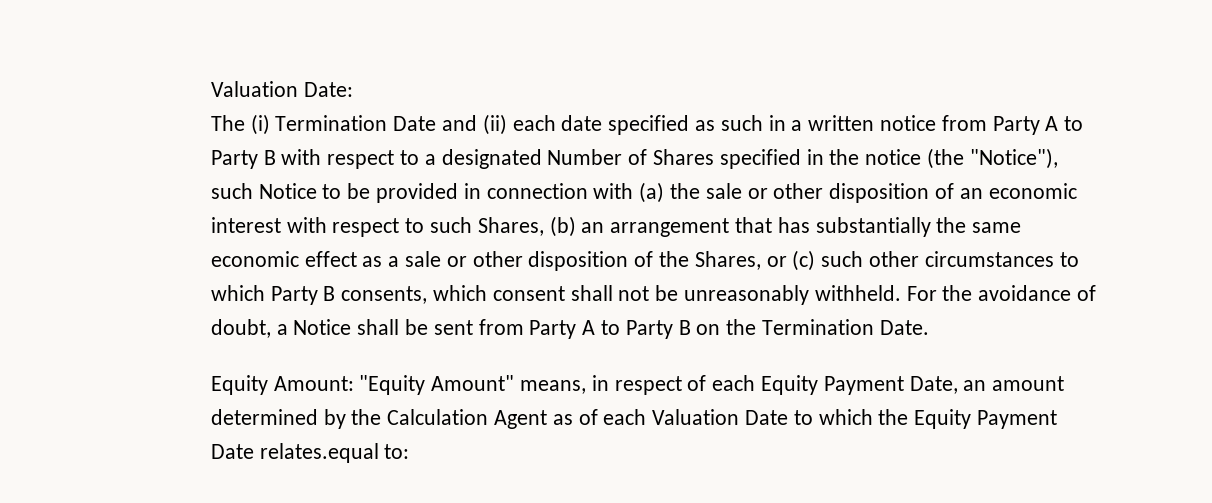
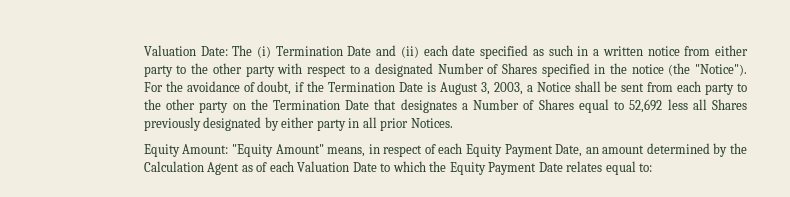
(353, 89) // -> (228, 51) none
[992,116,1084,135] [210,150,276,169] Party A to Party B -> [715,45,749,56] [143,63,275,77] either party to the other party
[969,148,1058,169] [210,182,1077,203] [210,216,1022,237] [210,250,1079,271] [210,285,901,305] "Notice"), such Notice to be provided in connection with (a) the sale or other disposition of an economic interest with respect to such Shares, (b) an arrangement that has substantially the same economic effect as a sale or other disposition of the Shares, or (c) such other circumstances to which Party B consents, which consent shall not be unreasonably withheld. -> [695,64,748,76] "Notice").
(271, 328) none -> [295,81,523,95] if the Termination Date is August 3, 2003,
[529,319,929,339] Party A to Party B on the Termination Date. -> [677,81,747,95] [143,99,748,113] [143,117,453,131] each party to the other party on the Termination Date that designates a Number of Shares equal to 52,692 less all Shares previously designated by either party in all prior Notices.
[259,443,379,463] relates.equal -> [566,161,636,175] relates equal

